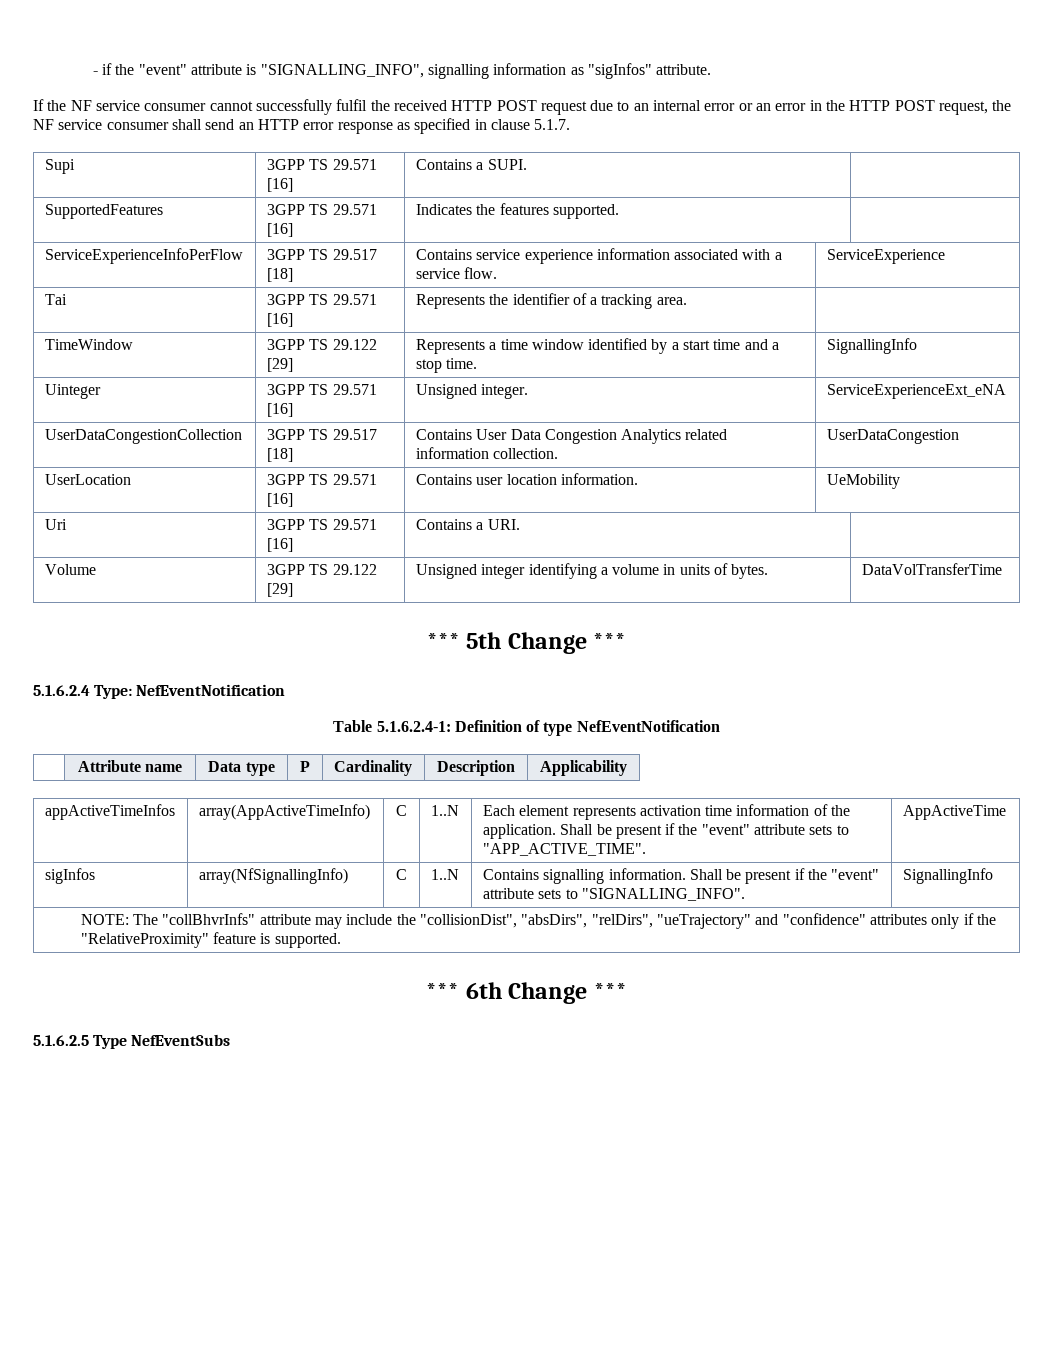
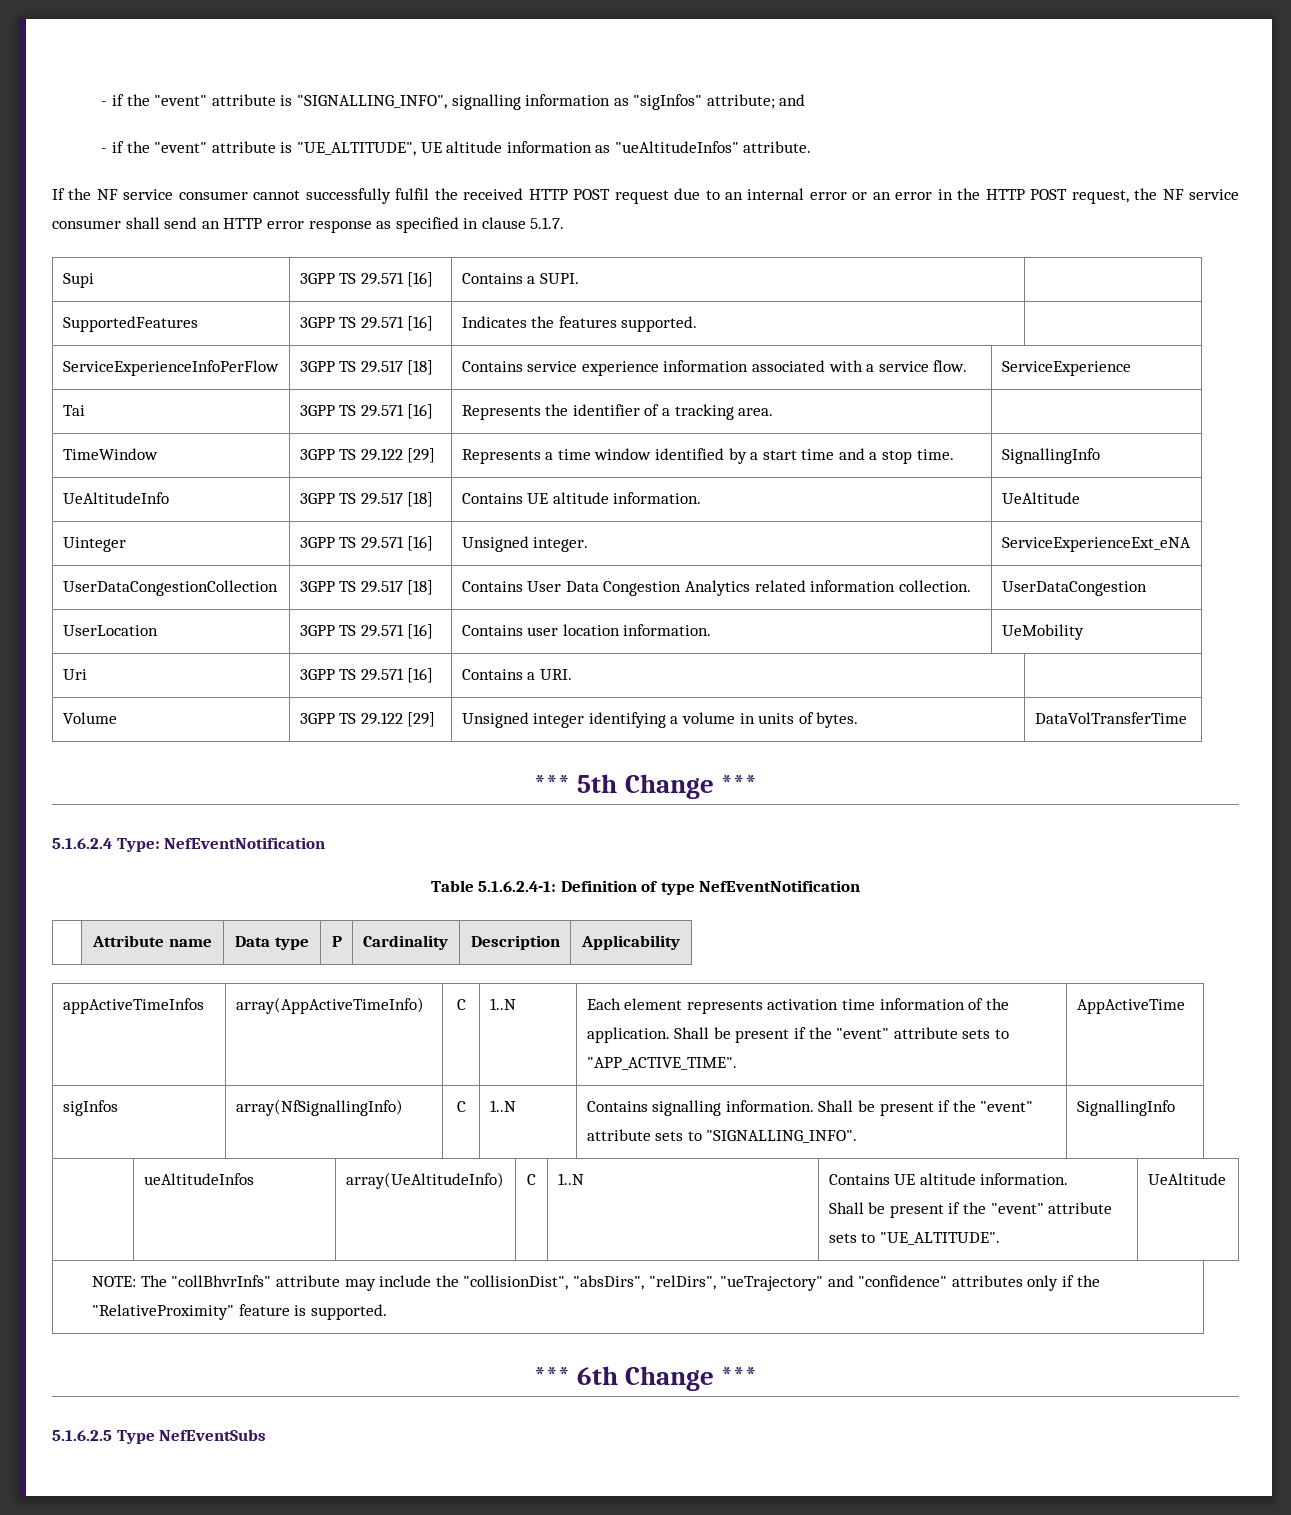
(652, 71) none -> [706,94,806,109] [101,141,739,156] attribute; and // - if the "event" attribute is "UE_ALTITUDE", UE altitude information as "ueAltitudeInfos"
(917, 346) none -> [62,492,169,504] [299,492,434,507] [461,492,702,504] [1001,492,1080,504] // UeAltitudeInfo | 3GPP TS 29.517 [18] | Contains UE altitude information. | UeAltitude
(993, 876) none -> [143,1173,254,1185] [345,1172,504,1189] [527,1174,536,1185] [557,1173,584,1185] [828,1173,1069,1185] [828,1202,1113,1218] [828,1232,1000,1245] [1147,1173,1226,1185] // | ueAltitudeInfos | array(UeAltitudeInfo) | C | 1..N | Contains UE altitude information. // Shall be present if the "event" attribute sets to "UE_ALTITUDE". | UeAltitude

